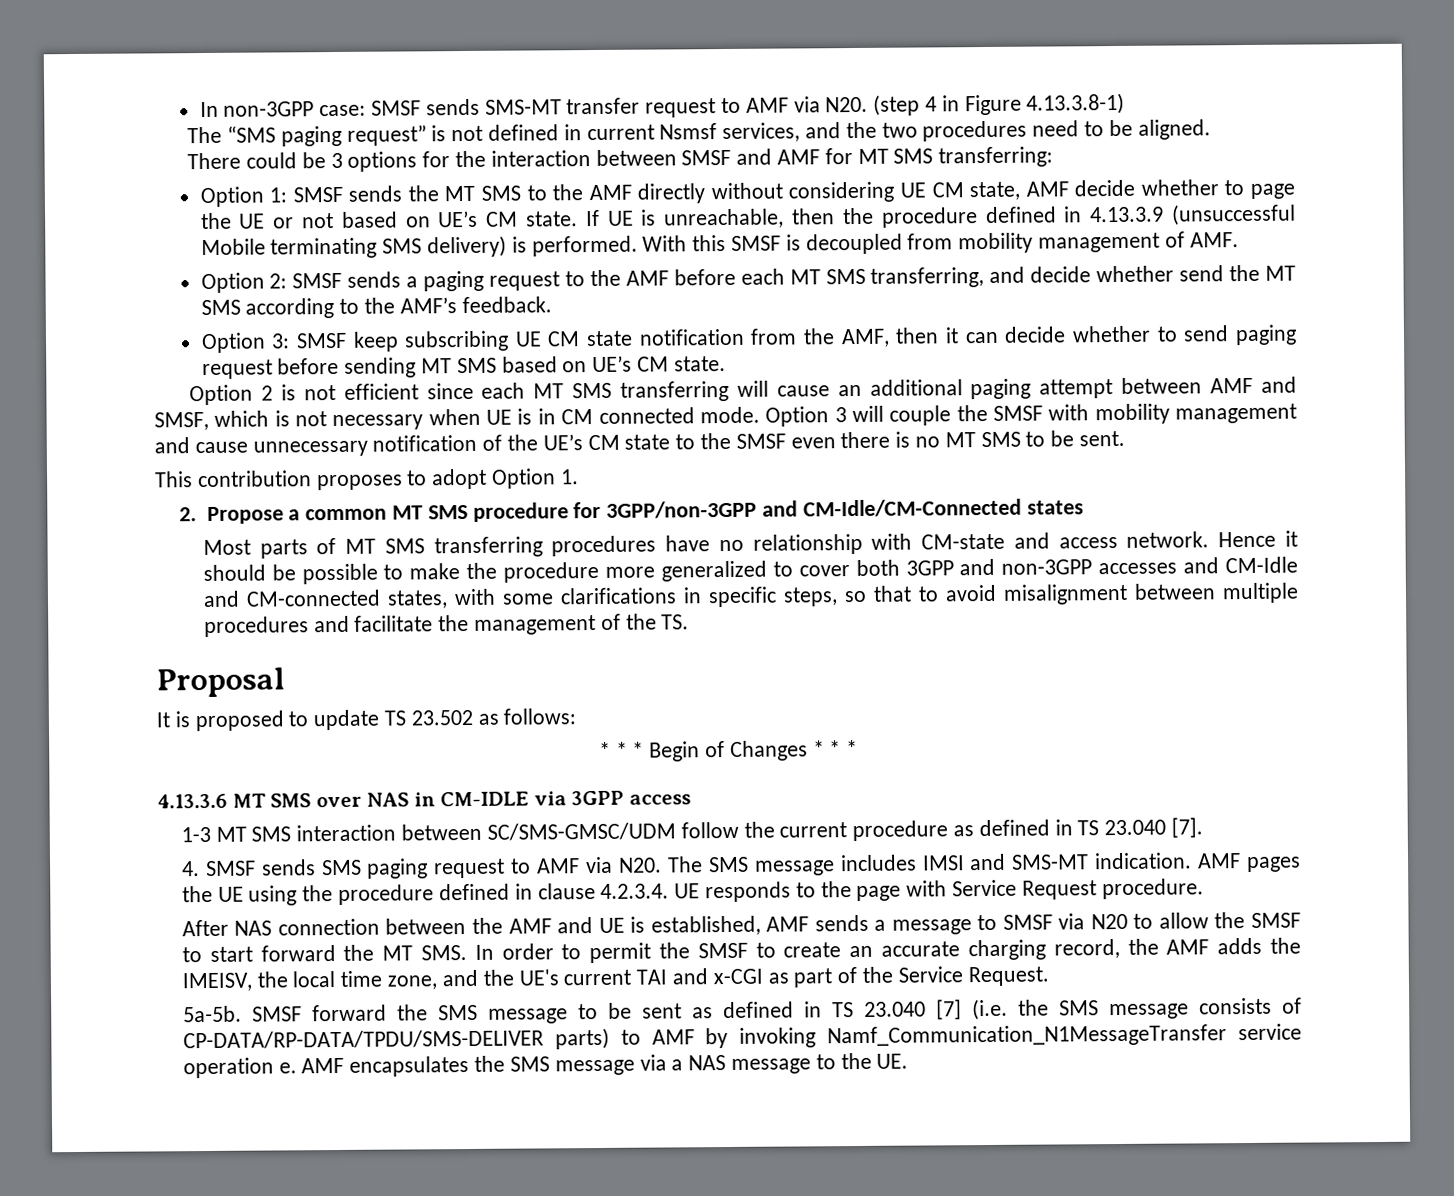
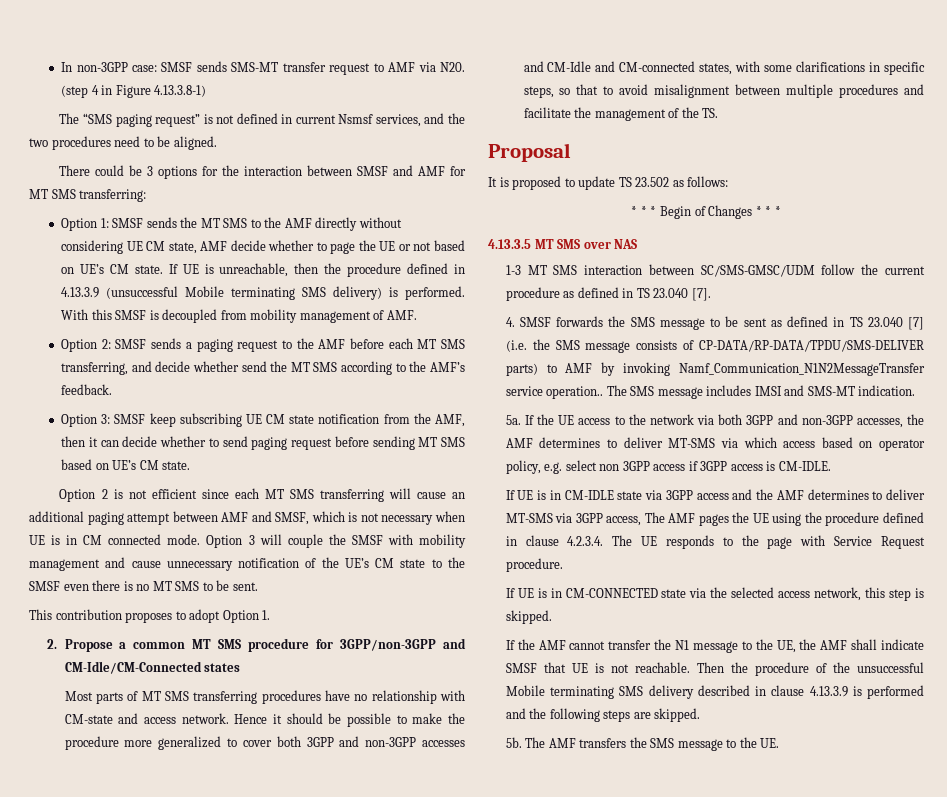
[157,793,228,809] 4.13.3.6 -> [488,239,531,249] 4.13.3.5
[413,790,691,807] in CM-IDLE via 3GPP access -> (638, 244) none
[260,852,1301,879] [181,878,1204,906] [181,912,1301,937] [181,937,1301,964] [181,966,1049,992] [182,1004,387,1023] sends SMS paging request to AMF via N20. The SMS message includes IMSI and SMS-MT indication. AMF pages the UE using the procedure defined in clause 4.2.3.4. UE responds to the page with Service Request procedure. // After NAS connection between the AMF and UE is established, AMF sends a message to SMSF via N20 to allow the SMSF to start forward the MT SMS. In order to permit the SMSF to create an accurate charging record, the AMF adds the IMEISV, the local time zone, and the UE's current TAI and x-CGI as part of the Service Request. // 5a-5b. SMSF forward -> [556,316,604,327] forwards
[827,1023,1302,1048] [182,1054,727,1079] Namf_Communication_N1MessageTransfer service operation e. AMF encapsulates the SMS message via a NAS -> [679,363,925,376] [505,385,916,399] [505,414,925,428] [505,437,925,451] [505,460,831,474] [505,489,925,500] [505,512,924,526] [505,535,925,549] [505,558,563,572] [505,587,924,601] [505,610,552,624] [505,639,925,653] [505,662,924,676] [505,685,924,699] [505,708,701,722] [505,737,675,748] Namf_Communication_N1N2MessageTransfer service operation.. The SMS message includes IMSI and SMS-MT indication. // 5a. If the UE access to the network via both 3GPP and non-3GPP accesses, the AMF determines to deliver MT-SMS via which access based on operator policy, e.g. select non 3GPP access if 3GPP access is CM-IDLE. // If UE is in CM-IDLE state via 3GPP access and the AMF determines to deliver MT-SMS via 3GPP access, The AMF pages the UE using the procedure defined in clause 4.2.3.4. The UE responds to the page with Service Request procedure. // If UE is in CM-CONNECTED state via the selected access network, this step is skipped. // If the AMF cannot transfer the N1 message to the UE, the AMF shall indicate SMSF that UE is not reachable. Then the procedure of the unsuccessful Mobile terminating SMS delivery described in clause 4.13.3.9 is performed and the following steps are skipped. // 5b. The AMF transfers the SMS

